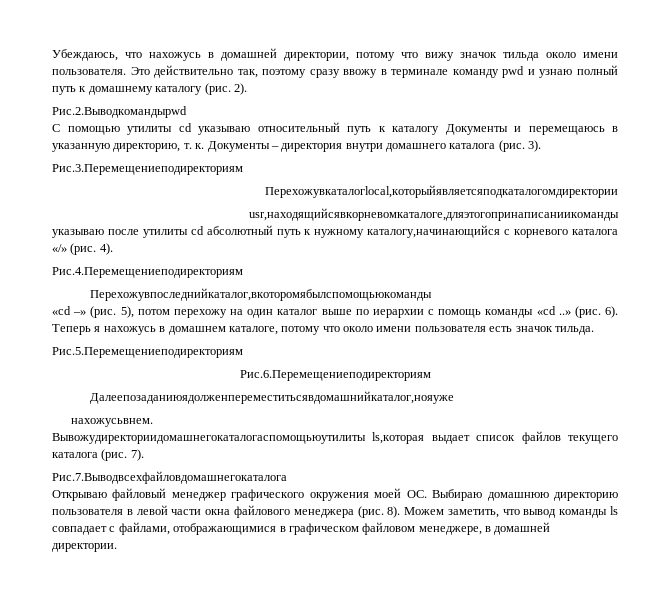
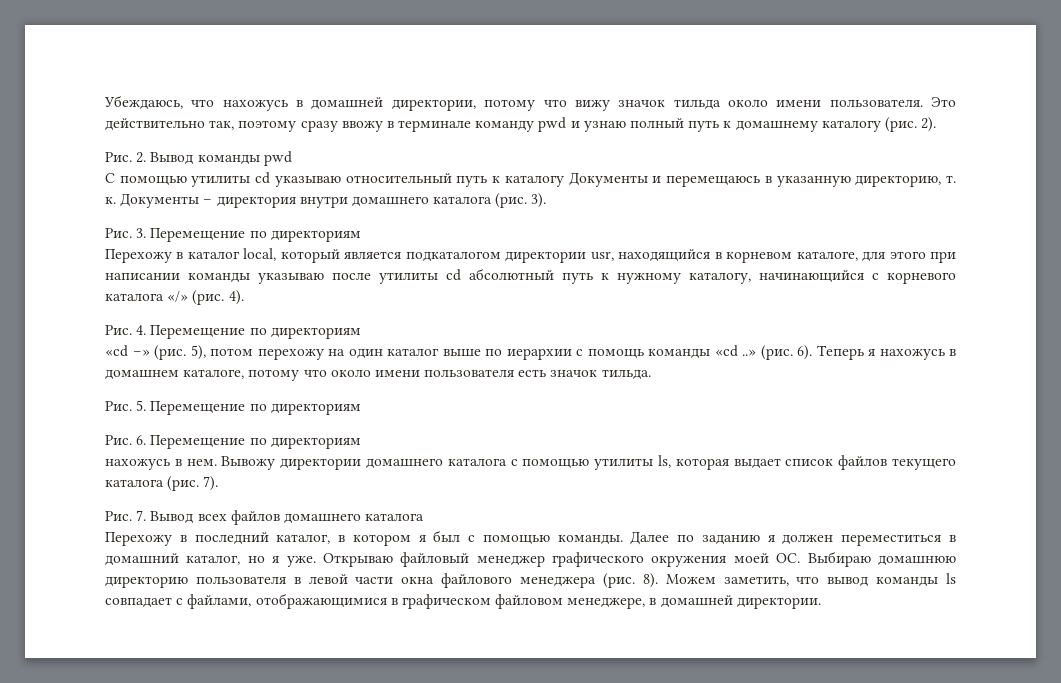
[52,106,187,118] Рис.2.Выводкомандыpwd -> [105,151,292,166] Рис. 2. Вывод команды pwd
[52,164,243,175] [265,185,618,198] [249,208,619,221] Рис.3.Перемещениеподиректориям // Перехожувкаталогlocal,которыйявляетсяподкаталогомдиректории // usr,находящийсявкорневомкаталоге,дляэтогопринаписаниикоманды // -> [105,228,361,242] [105,248,957,263] [105,273,250,283] Рис. 3. Перемещение по директориям // Перехожу в каталог local, который является подкаталогом директории usr, находящийся в корневом каталоге, для этого при написании команды
[367,225,501,238] каталогу,начинающийся -> [689,270,864,284] каталогу, начинающийся
[52,267,243,278] [89,288,432,301] Рис.4.Перемещениеподиректориям // Перехожувпоследнийкаталог,вкоторомябылспомощьюкоманды -> [105,325,361,339] Рис. 4. Перемещение по директориям
[52,347,243,358] [239,370,431,381] [89,391,454,404] [70,418,153,427] [52,432,425,444] Рис.5.Перемещениеподиректориям // Рис.6.Перемещениеподиректориям // Далеепозаданиюядолженпереместитьсявдомашнийкаталог,нояуже // нахожусьвнем. // Вывожудиректориидомашнегокаталогаспомощьюутилиты ls,которая -> [105,400,361,415] [105,435,361,449] [105,455,729,470] Рис. 5. Перемещение по директориям // Рис. 6. Перемещение по директориям // нахожусь в нем. Вывожу директории домашнего каталога с помощью утилиты ls, которая
[52,471,287,484] Рис.7.Выводвсехфайловдомашнегокаталога // -> [105,510,425,525] [105,530,956,546] [105,553,316,567] Рис. 7. Вывод всех файлов домашнего каталога // Перехожу в последний каталог, в котором я был с помощью команды. Далее по заданию я должен переместиться в домашний каталог, но я уже.

